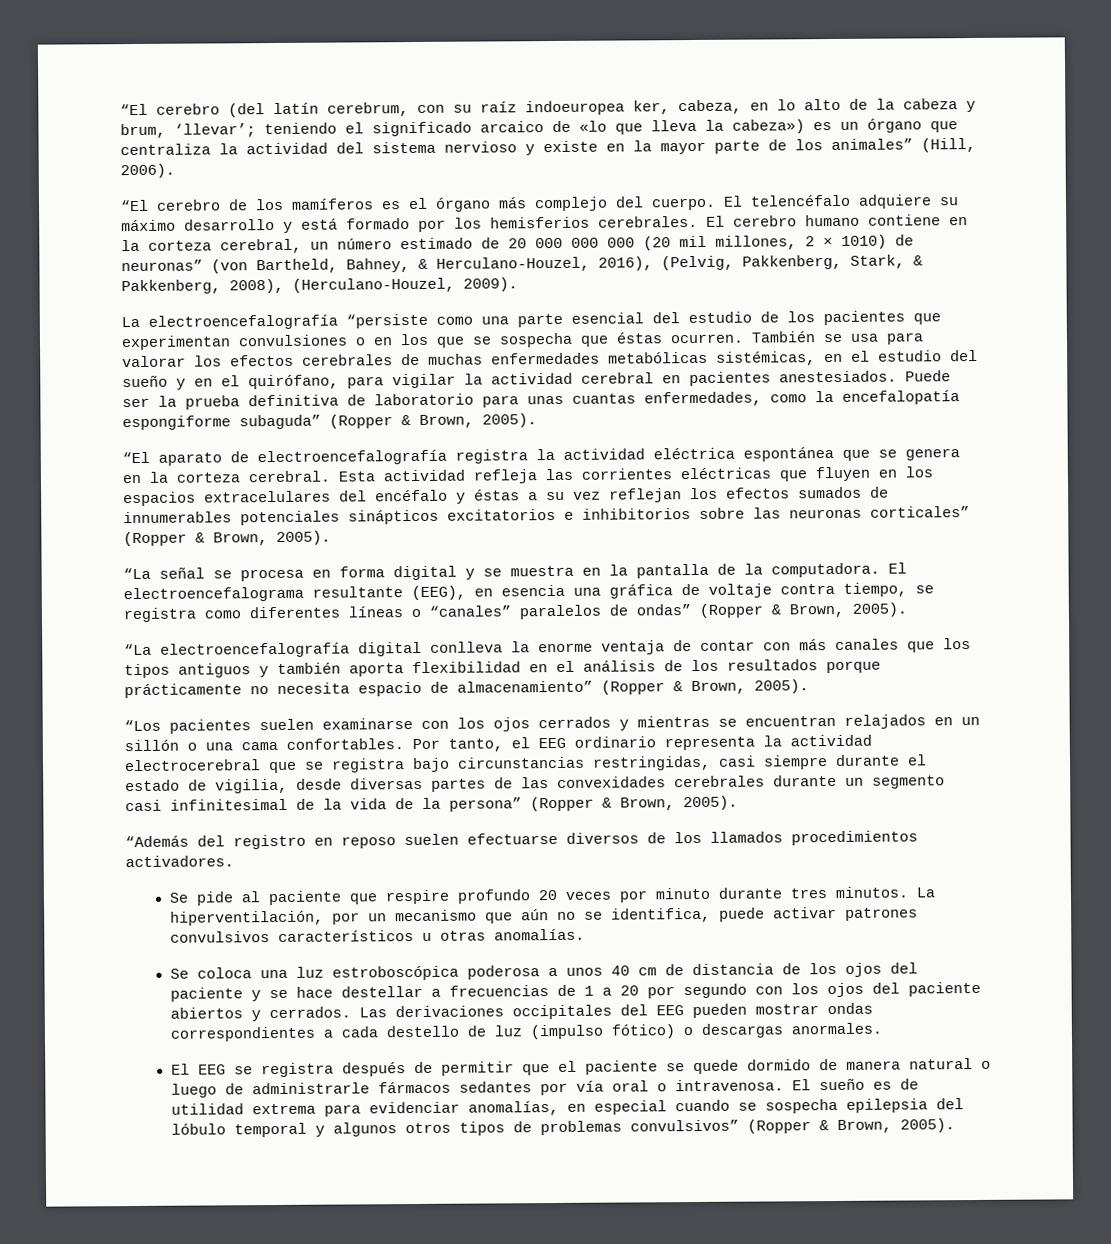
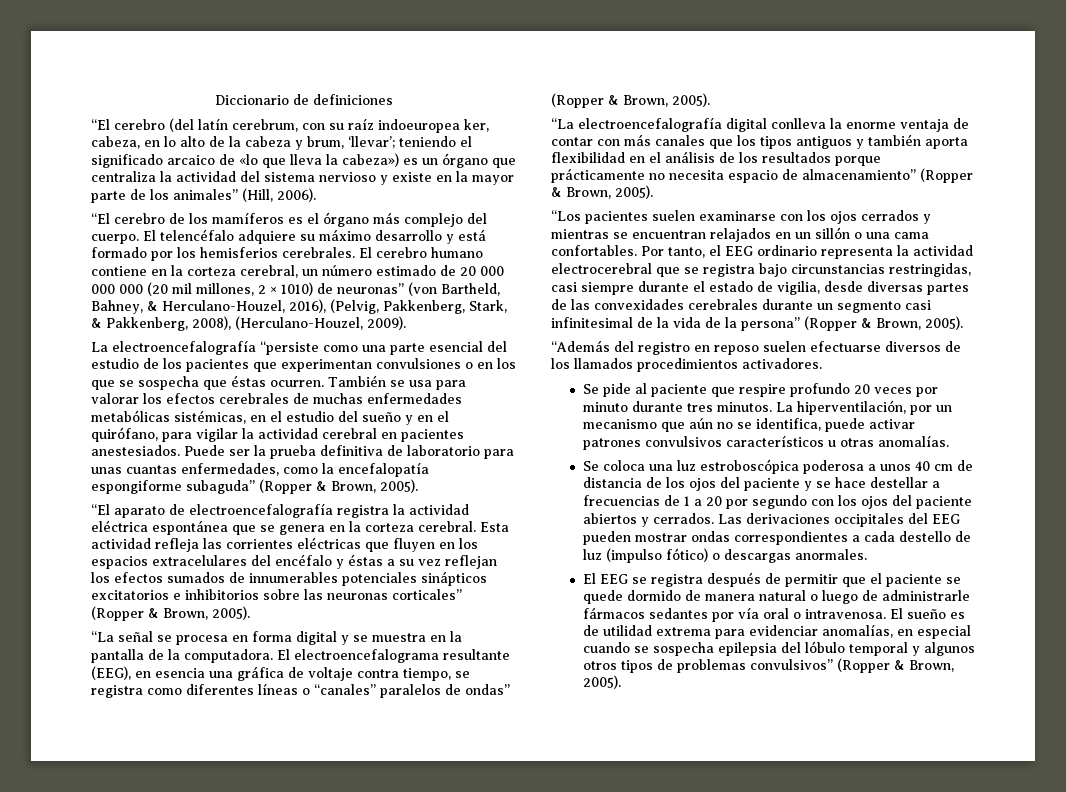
(120, 109) none -> [214,94,393,105] Diccionario de definiciones //

